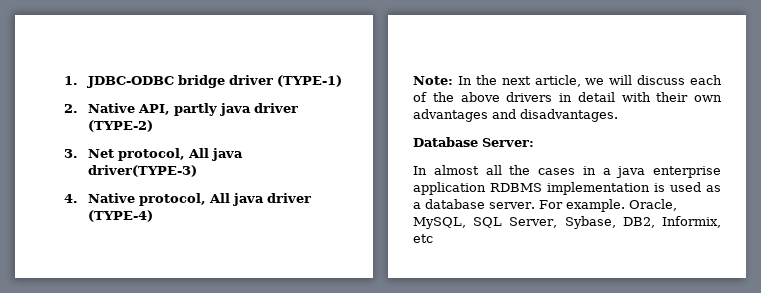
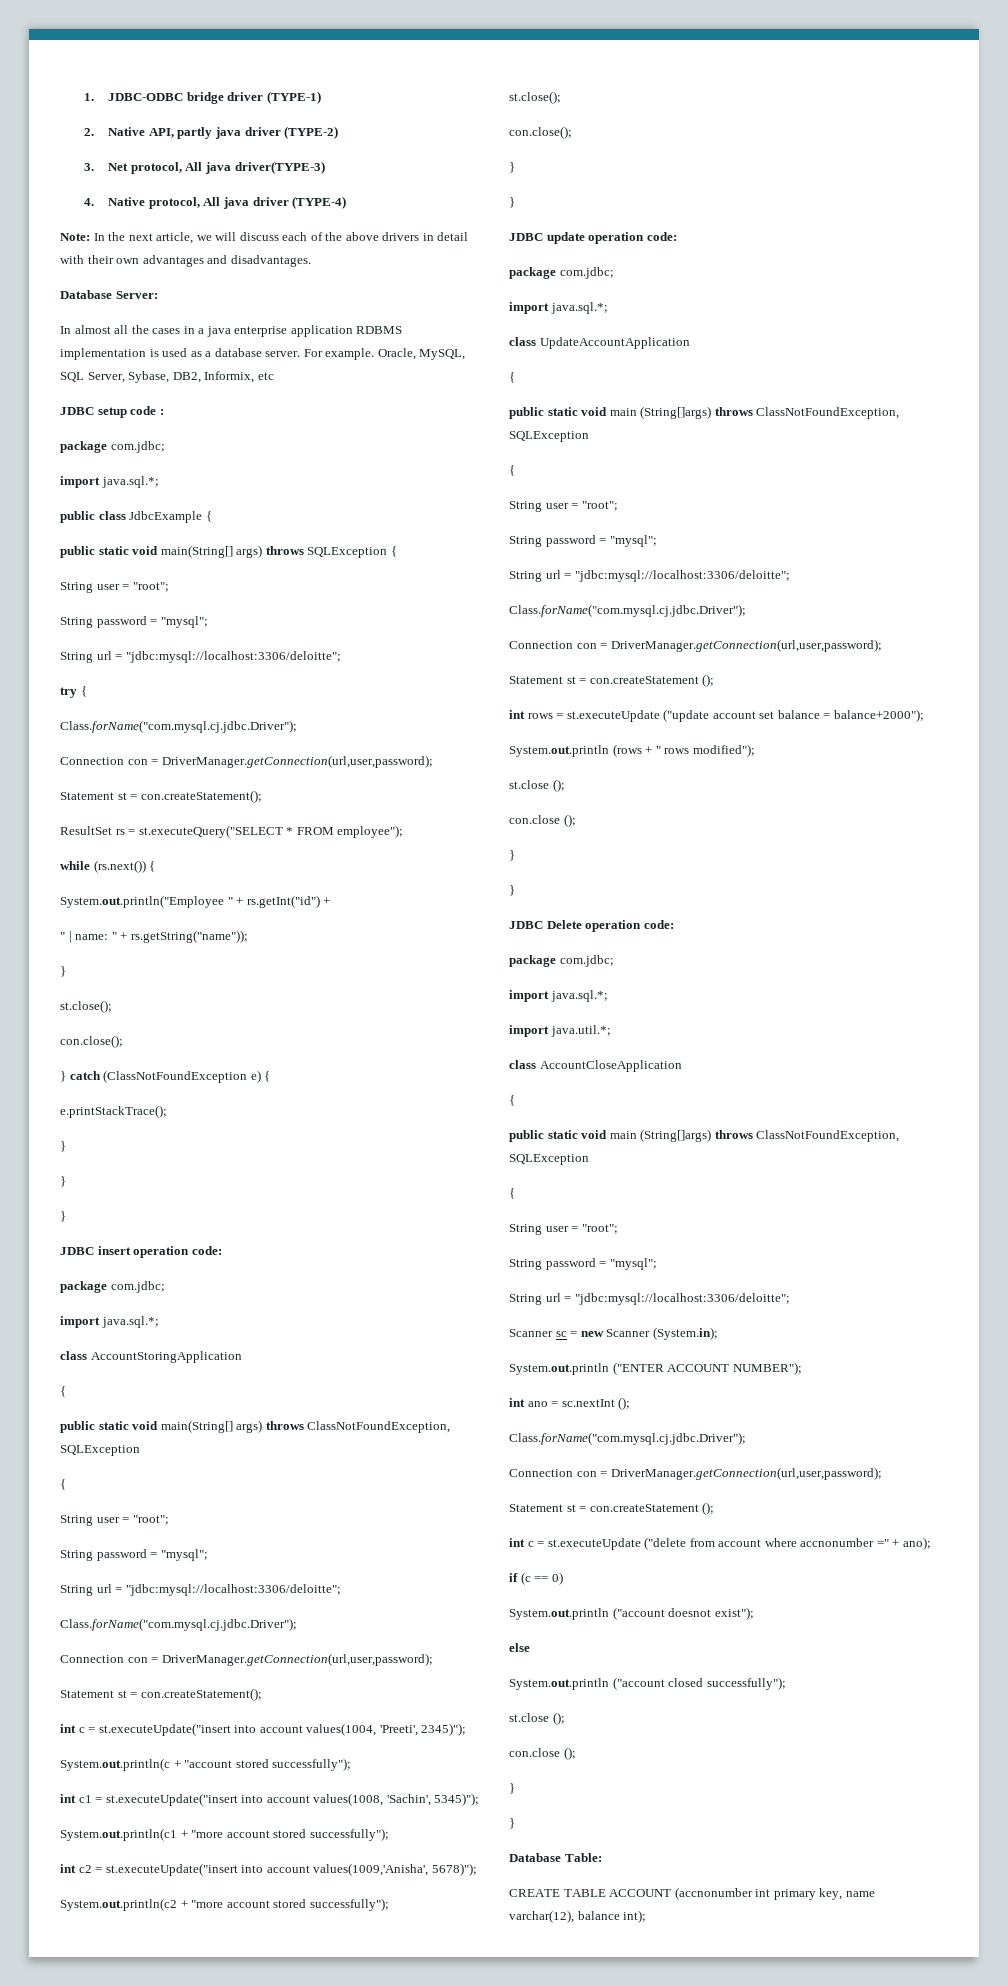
(433, 238) none -> [60,406,164,418] [60,441,165,453] [60,476,159,488] [60,511,212,523] [60,545,397,558] [60,582,169,593] [60,616,208,628] [60,651,341,663] [60,686,87,698] [60,720,297,733] [60,755,433,768] [60,790,262,803] [60,825,404,838] [60,860,156,873] [60,895,331,908] [60,930,248,943] [60,966,66,977] [60,1000,112,1013] [60,1035,123,1048] [60,1070,271,1083] [60,1105,167,1118] [60,1141,66,1152] [60,1176,66,1187] [60,1211,66,1222] [60,1246,222,1258] [60,1281,165,1293] [60,1316,159,1328] [60,1351,242,1363] [60,1386,66,1397] [60,1420,451,1433] [60,1445,140,1456] [60,1479,66,1490] [60,1515,169,1526] [60,1549,208,1561] [60,1584,341,1596] [60,1618,297,1631] [60,1653,433,1666] [60,1688,262,1701] [60,1723,467,1736] [60,1758,352,1771] [60,1793,480,1806] [60,1828,389,1841] [60,1863,477,1876] [60,1898,389,1911] [509,91,561,104] [509,126,572,139] [509,162,515,173] [509,197,515,208] [509,232,677,244] [509,267,614,279] [509,302,608,314] [509,337,690,349] [509,372,515,383] [509,406,900,419] [509,431,589,442] [509,465,515,476] [509,501,618,512] [509,535,657,547] [509,570,790,582] [509,604,746,617] [509,639,882,652] [509,674,715,687] [509,709,924,722] [509,744,755,757] [509,779,565,792] [509,814,576,827] [509,850,515,861] [509,885,515,896] [509,920,674,932] [509,955,614,967] [509,990,608,1002] [509,1025,611,1037] [509,1060,682,1072] [509,1095,515,1106] [509,1129,900,1142] [509,1154,589,1165] [509,1188,515,1199] [509,1224,618,1235] [509,1258,657,1270] [509,1293,790,1305] [509,1327,718,1340] [509,1362,802,1375] [509,1397,631,1410] [509,1432,746,1445] [509,1467,882,1480] [509,1502,715,1515] [509,1537,931,1550] [509,1572,563,1585] [509,1607,754,1620] [509,1643,530,1652] [509,1677,786,1690] [509,1712,565,1725] [509,1747,576,1760] [509,1783,515,1794] [509,1818,515,1829] [509,1853,602,1862] [509,1887,875,1900] [509,1910,647,1923] // JDBC setup code : // package com.jdbc; // import java.sql.*; // public class JdbcExample { // public static void main(String[] args) throws SQLException { // String user = "root"; // String password = "mysql"; // String url = "jdbc:mysql://localhost:3306/deloitte"; // try { // Class.forName("com.mysql.cj.jdbc.Driver"); // Connection con = DriverManager.getConnection(url,user,password); // Statement st = con.createStatement(); // ResultSet rs = st.executeQuery("SELECT * FROM employee"); // while (rs.next()) { // System.out.println("Employee " + rs.getInt("id") + // " | name: " + rs.getString("name")); // } // st.close(); // con.close(); // } catch (ClassNotFoundException e) { // e.printStackTrace(); // } // } // } // JDBC insert operation code: // package com.jdbc; // import java.sql.*; // class AccountStoringApplication // { // public static void main(String[] args) throws ClassNotFoundException, SQLException // { // String user = "root"; // String password = "mysql"; // String url = "jdbc:mysql://localhost:3306/deloitte"; // Class.forName("com.mysql.cj.jdbc.Driver"); // Connection con = DriverManager.getConnection(url,user,password); // Statement st = con.createStatement(); // int c = st.executeUpdate("insert into account values(1004, 'Preeti', 2345)"); // System.out.println(c + "account stored successfully"); // int c1 = st.executeUpdate("insert into account values(1008, 'Sachin', 5345)"); // System.out.println(c1 + "more account stored successfully"); // int c2 = st.executeUpdate("insert into account values(1009,'Anisha', 5678)"); // System.out.println(c2 + "more account stored successfully"); // st.close(); // con.close(); // } // } // JDBC update operation code: // package com.jdbc; // import java.sql.*; // class UpdateAccountApplication // { // public static void main (String[]args) throws ClassNotFoundException, SQLException // { // String user = "root"; // String password = "mysql"; // String url = "jdbc:mysql://localhost:3306/deloitte"; // Class.forName("com.mysql.cj.jdbc.Driver"); // Connection con = DriverManager.getConnection(url,user,password); // Statement st = con.createStatement (); // int rows = st.executeUpdate ("update account set balance = balance+2000"); // System.out.println (rows + " rows modified"); // st.close (); // con.close (); // } // } // JDBC Delete operation code: // package com.jdbc; // import java.sql.*; // import java.util.*; // class AccountCloseApplication // { // public static void main (String[]args) throws ClassNotFoundException, SQLException // { // String user = "root"; // String password = "mysql"; // String url = "jdbc:mysql://localhost:3306/deloitte"; // Scanner sc = new Scanner (System.in); // System.out.println ("ENTER ACCOUNT NUMBER"); // int ano = sc.nextInt (); // Class.forName("com.mysql.cj.jdbc.Driver"); // Connection con = DriverManager.getConnection(url,user,password); // Statement st = con.createStatement (); // int c = st.executeUpdate ("delete from account where accnonumber =" + ano); // if (c == 0) // System.out.println ("account doesnot exist"); // else // System.out.println ("account closed successfully"); // st.close (); // con.close (); // } // } // Database Table: // CREATE TABLE ACCOUNT (accnonumber int primary key, name varchar(12), balance int);

